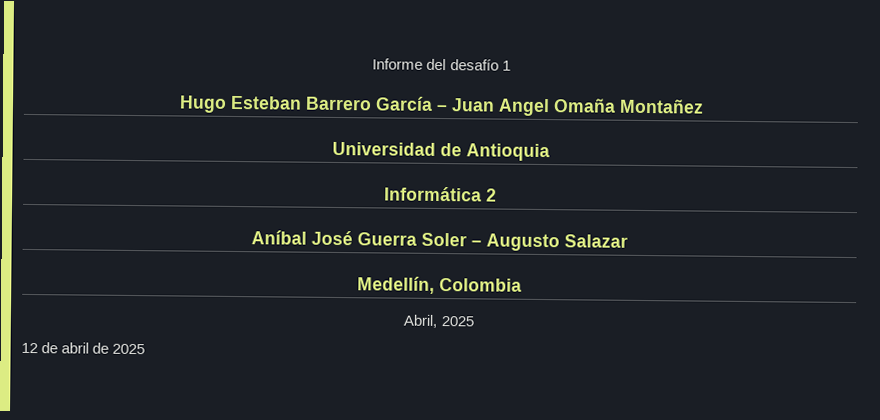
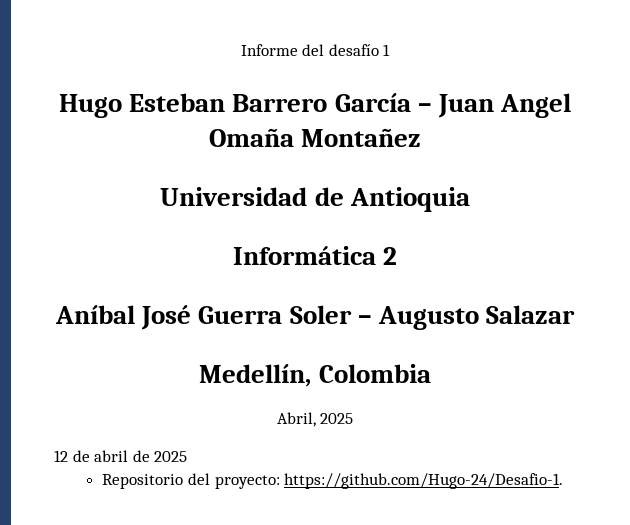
(146, 349) none -> [102,473,564,489] // Repositorio del proyecto: https://github.com/Hugo-24/Desafio-1.

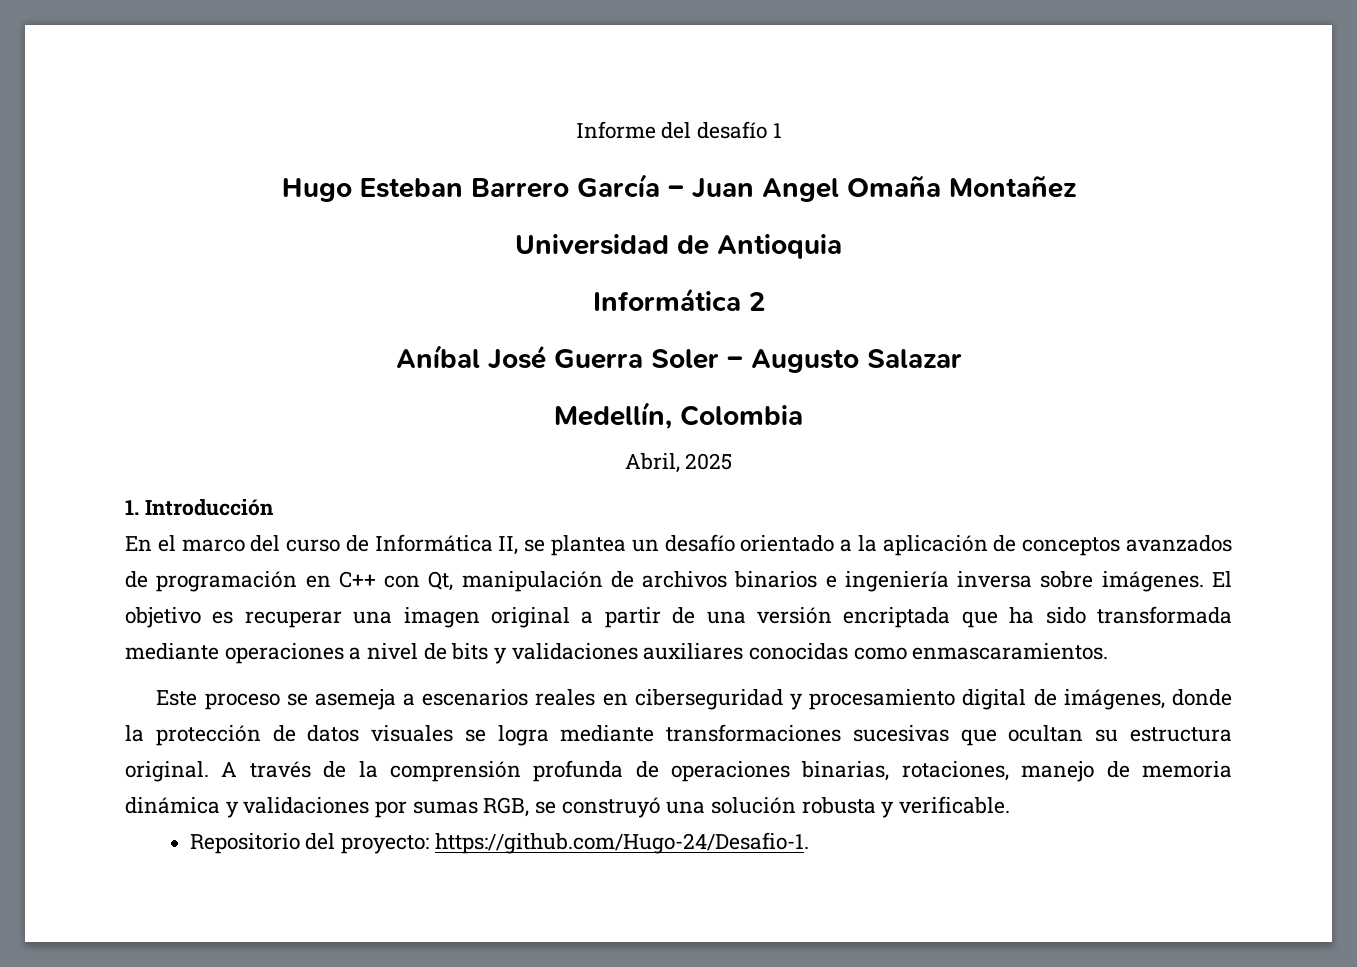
[54,450,188,462] 12 de abril de 2025 -> [125,499,274,516] [125,534,1233,556] [125,571,1232,592] [125,606,1232,628] [125,643,1109,664] [156,689,1232,710] [125,724,1232,746] [125,760,1232,782] [125,796,1011,818] 1. Introducción // En el marco del curso de Informática II, se plantea un desafío orientado a la aplicación de conceptos avanzados de programación en C++ con Qt, manipulación de archivos binarios e ingeniería inversa sobre imágenes. El objetivo es recuperar una imagen original a partir de una versión encriptada que ha sido transformada mediante operaciones a nivel de bits y validaciones auxiliares conocidas como enmascaramientos. // Este proceso se asemeja a escenarios reales en ciberseguridad y procesamiento digital de imágenes, donde la protección de datos visuales se logra mediante transformaciones sucesivas que ocultan su estructura original. A través de la comprensión profunda de operaciones binarias, rotaciones, manejo de memoria dinámica y validaciones por sumas RGB, se construyó una solución robusta y verificable.

